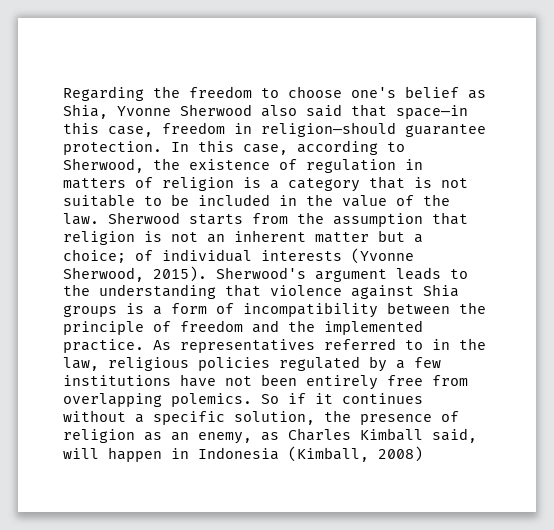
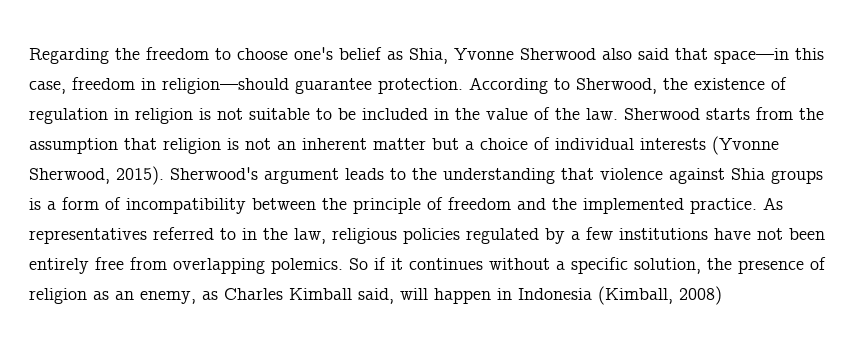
[171,140,378,155] In this case, according -> [469,77,548,94] According
[63,176,405,192] matters of religion is a category that -> [135,108,193,124] religion
[63,249,126,263] choice; -> [480,138,528,150] choice

